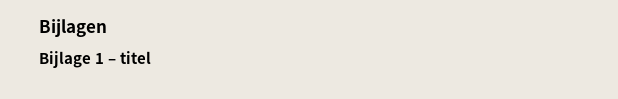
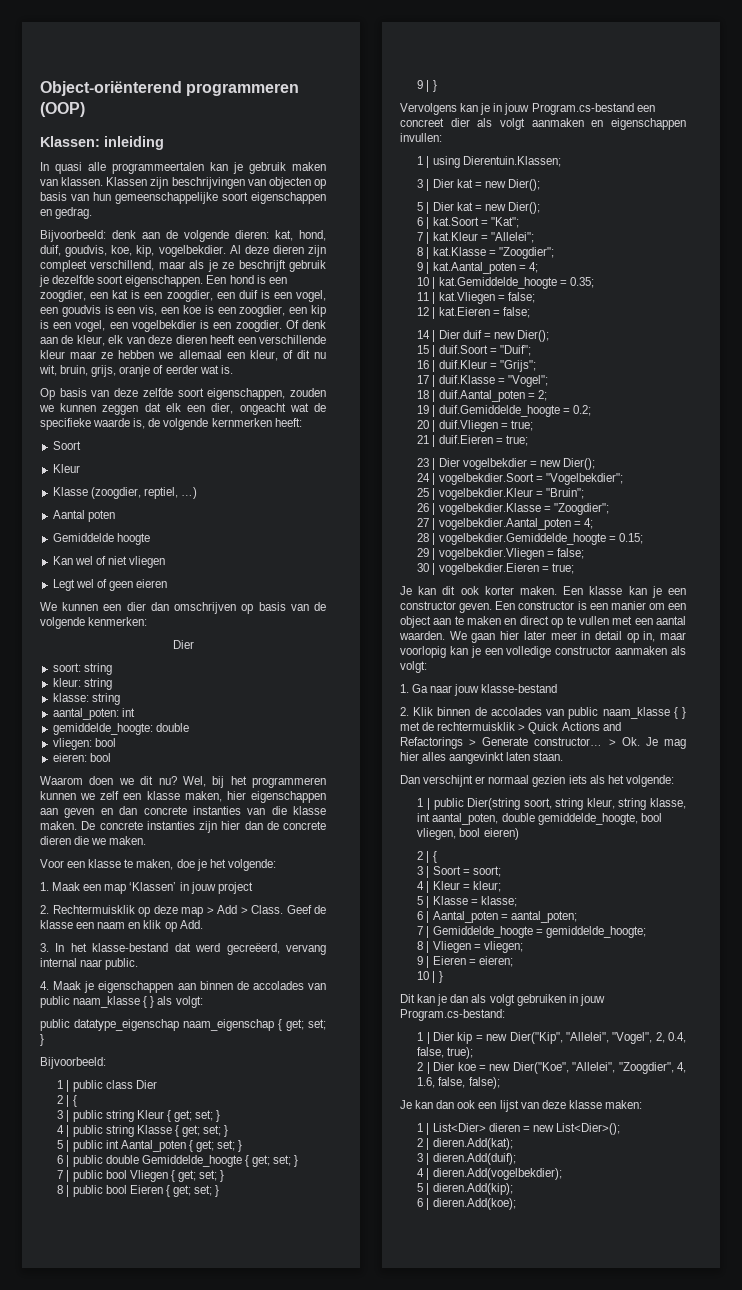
[39,19,107,37] [39,51,152,68] Bijlagen // Bijlage 1 – titel -> [40,81,300,96] [40,102,85,117] [40,136,164,150] [40,162,326,174] [40,177,326,189] [40,192,326,204] [40,207,93,219] [40,230,326,242] [40,245,326,257] [40,260,326,272] [39,275,287,287] [40,290,326,302] [40,305,326,317] [40,320,327,332] [40,335,327,346] [40,350,326,361] [39,365,233,377] [40,388,326,400] [39,403,327,415] [40,418,302,430] [52,441,81,450] [52,464,80,473] [52,487,197,499] [52,510,115,522] [52,533,150,545] [52,556,166,568] [52,579,168,591] [40,602,327,614] [40,617,148,629] [172,640,194,649] [52,663,112,675] [52,678,112,690] [52,693,120,705] [52,708,135,720] [52,723,189,735] [52,738,116,750] [52,753,111,762] [40,776,326,788] [40,791,326,803] [40,806,326,818] [40,821,326,833] [40,836,147,845] [40,859,276,871] [40,882,253,894] [40,905,326,917] [40,920,203,932] [40,943,326,955] [40,958,139,970] [40,981,326,993] [40,996,203,1008] [40,1019,326,1031] [40,1034,44,1046] [40,1057,106,1069] [57,1080,157,1092] [57,1095,77,1107] [57,1110,221,1122] [57,1125,229,1137] [57,1140,243,1152] [57,1155,299,1167] [57,1170,225,1182] [57,1185,220,1197] [417,80,437,92] [400,103,655,115] [400,118,686,130] [400,133,442,142] [417,156,561,168] [417,179,540,191] [417,202,540,214] [417,217,519,229] [417,232,534,244] [417,247,554,259] [417,262,538,274] [417,277,594,289] [417,292,535,304] [417,307,530,319] [417,330,549,342] [417,345,531,357] [417,360,536,372] [417,375,548,387] [417,390,547,402] [417,405,591,417] [417,420,533,432] [417,435,528,447] [417,458,595,470] [417,473,623,485] [417,488,584,500] [417,503,609,515] [417,518,593,530] [417,533,643,545] [417,548,584,560] [417,563,574,575] [400,586,686,598] [400,601,686,613] [400,616,686,628] [399,631,686,643] [400,646,686,658] [400,661,427,673] [400,684,558,696] [400,707,686,719] [400,722,621,734] [400,737,686,749] [400,752,564,764] [400,775,674,787] [417,798,686,810] [417,813,662,825] [417,828,519,840] [417,851,437,863] [417,866,501,878] [417,881,501,893] [417,896,517,908] [417,911,577,923] [417,926,646,938] [417,941,523,953] [417,956,513,968] [417,971,443,983] [400,994,605,1006] [400,1009,505,1021] [417,1032,686,1044] [417,1047,474,1059] [417,1062,686,1074] [417,1077,500,1089] [400,1100,642,1112] [417,1123,620,1135] [417,1138,513,1150] [417,1153,516,1165] [417,1168,562,1180] [417,1183,513,1195] [417,1198,516,1210] Object-oriënterend programmeren (OOP) // Klassen: inleiding // In quasi alle programmeertalen kan je gebruik maken van klassen. Klassen zijn beschrijvingen van objecten op basis van hun gemeenschappelijke soort eigenschappen en gedrag. // Bijvoorbeeld: denk aan de volgende dieren: kat, hond, duif, goudvis, koe, kip, vogelbekdier. Al deze dieren zijn compleet verschillend, maar als je ze beschrijft gebruik je dezelfde soort eigenschappen. Een hond is een zoogdier, een kat is een zoogdier, een duif is een vogel, een goudvis is een vis, een koe is een zoogdier, een kip is een vogel, een vogelbekdier is een zoogdier. Of denk aan de kleur, elk van deze dieren heeft een verschillende kleur maar ze hebben we allemaal een kleur, of dit nu wit, bruin, grijs, oranje of eerder wat is. // Op basis van deze zelfde soort eigenschappen, zouden we kunnen zeggen dat elk een dier, ongeacht wat de specifieke waarde is, de volgende kernmerken heeft: // Soort // Kleur // Klasse (zoogdier, reptiel, …) // Aantal poten // Gemiddelde hoogte // Kan wel of niet vliegen // Legt wel of geen eieren // We kunnen een dier dan omschrijven op basis van de volgende kenmerken: // Dier // soort: string // kleur: string // klasse: string // aantal_poten: int // gemiddelde_hoogte: double // vliegen: bool // eieren: bool // Waarom doen we dit nu? Wel, bij het programmeren kunnen we zelf een klasse maken, hier eigenschappen aan geven en dan concrete instanties van die klasse maken. De concrete instanties zijn hier dan de concrete dieren die we maken. // Voor een klasse te maken, doe je het volgende: // 1. Maak een map ‘Klassen’ in jouw project // 2. Rechtermuisklik op deze map > Add > Class. Geef de klasse een naam en klik op Add. // 3. In het klasse-bestand dat werd gecreëerd, vervang internal naar public. // 4. Maak je eigenschappen aan binnen de accolades van public naam_klasse { } als volgt: // public datatype_eigenschap naam_eigenschap { get; set; } // Bijvoorbeeld: // 1 | public class Dier // 2 | { // 3 | public string Kleur { get; set; } // 4 | public string Klasse { get; set; } // 5 | public int Aantal_poten { get; set; } // 6 | public double Gemiddelde_hoogte { get; set; } // 7 | public bool Vliegen { get; set; } // 8 | public bool Eieren { get; set; } // 9 | } // Vervolgens kan je in jouw Program.cs-bestand een concreet dier als volgt aanmaken en eigenschappen invullen: // 1 | using Dierentuin.Klassen; // 3 | Dier kat = new Dier(); // 5 | Dier kat = new Dier(); // 6 | kat.Soort = "Kat"; // 7 | kat.Kleur = "Allelei"; // 8 | kat.Klasse = "Zoogdier"; // 9 | kat.Aantal_poten = 4; // 10 | kat.Gemiddelde_hoogte = 0.35; // 11 | kat.Vliegen = false; // 12 | kat.Eieren = false; // 14 | Dier duif = new Dier(); // 15 | duif.Soort = "Duif"; // 16 | duif.Kleur = "Grijs"; // 17 | duif.Klasse = "Vogel"; // 18 | duif.Aantal_poten = 2; // 19 | duif.Gemiddelde_hoogte = 0.2; // 20 | duif.Vliegen = true; // 21 | duif.Eieren = true; // 23 | Dier vogelbekdier = new Dier(); // 24 | vogelbekdier.Soort = "Vogelbekdier"; // 25 | vogelbekdier.Kleur = "Bruin"; // 26 | vogelbekdier.Klasse = "Zoogdier"; // 27 | vogelbekdier.Aantal_poten = 4; // 28 | vogelbekdier.Gemiddelde_hoogte = 0.15; // 29 | vogelbekdier.Vliegen = false; // 30 | vogelbekdier.Eieren = true; // Je kan dit ook korter maken. Een klasse kan je een constructor geven. Een constructor is een manier om een object aan te maken en direct op te vullen met een aantal waarden. We gaan hier later meer in detail op in, maar voorlopig kan je een volledige constructor aanmaken als volgt: // 1. Ga naar jouw klasse-bestand // 2. Klik binnen de accolades van public naam_klasse { } met de rechtermuisklik > Quick Actions and Refactorings > Generate constructor… > Ok. Je mag hier alles aangevinkt laten staan. // Dan verschijnt er normaal gezien iets als het volgende: // 1 | public Dier(string soort, string kleur, string klasse, int aantal_poten, double gemiddelde_hoogte, bool vliegen, bool eieren) // 2 | { // 3 | Soort = soort; // 4 | Kleur = kleur; // 5 | Klasse = klasse; // 6 | Aantal_poten = aantal_poten; // 7 | Gemiddelde_hoogte = gemiddelde_hoogte; // 8 | Vliegen = vliegen; // 9 | Eieren = eieren; // 10 | } // Dit kan je dan als volgt gebruiken in jouw Program.cs-bestand: // 1 | Dier kip = new Dier("Kip", "Allelei", "Vogel", 2, 0.4, false, true); // 2 | Dier koe = new Dier("Koe", "Allelei", "Zoogdier", 4, 1.6, false, false); // Je kan dan ook een lijst van deze klasse maken: // 1 | List<Dier> dieren = new List<Dier>(); // 2 | dieren.Add(kat); // 3 | dieren.Add(duif); // 4 | dieren.Add(vogelbekdier); // 5 | dieren.Add(kip); // 6 | dieren.Add(koe);

